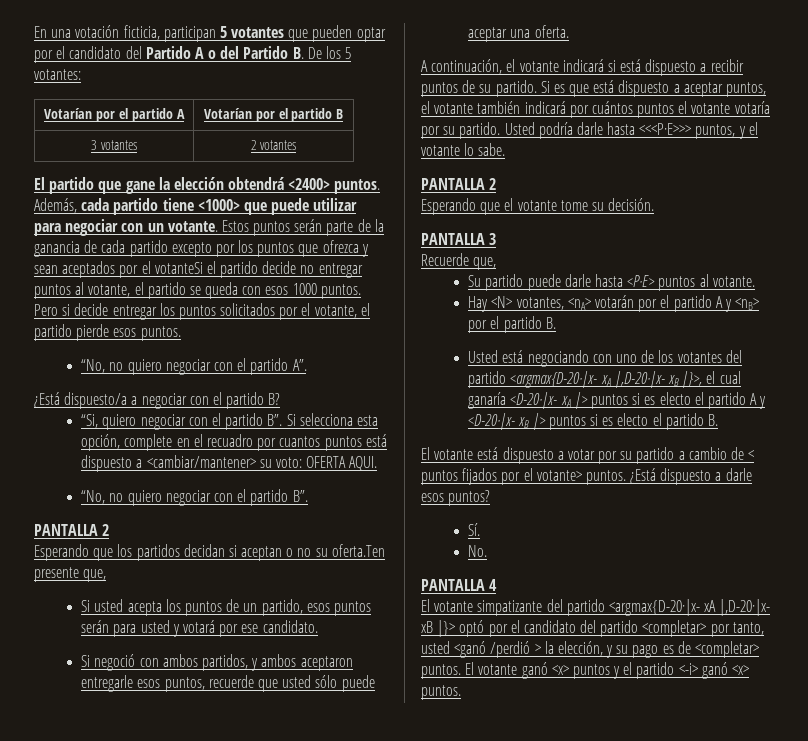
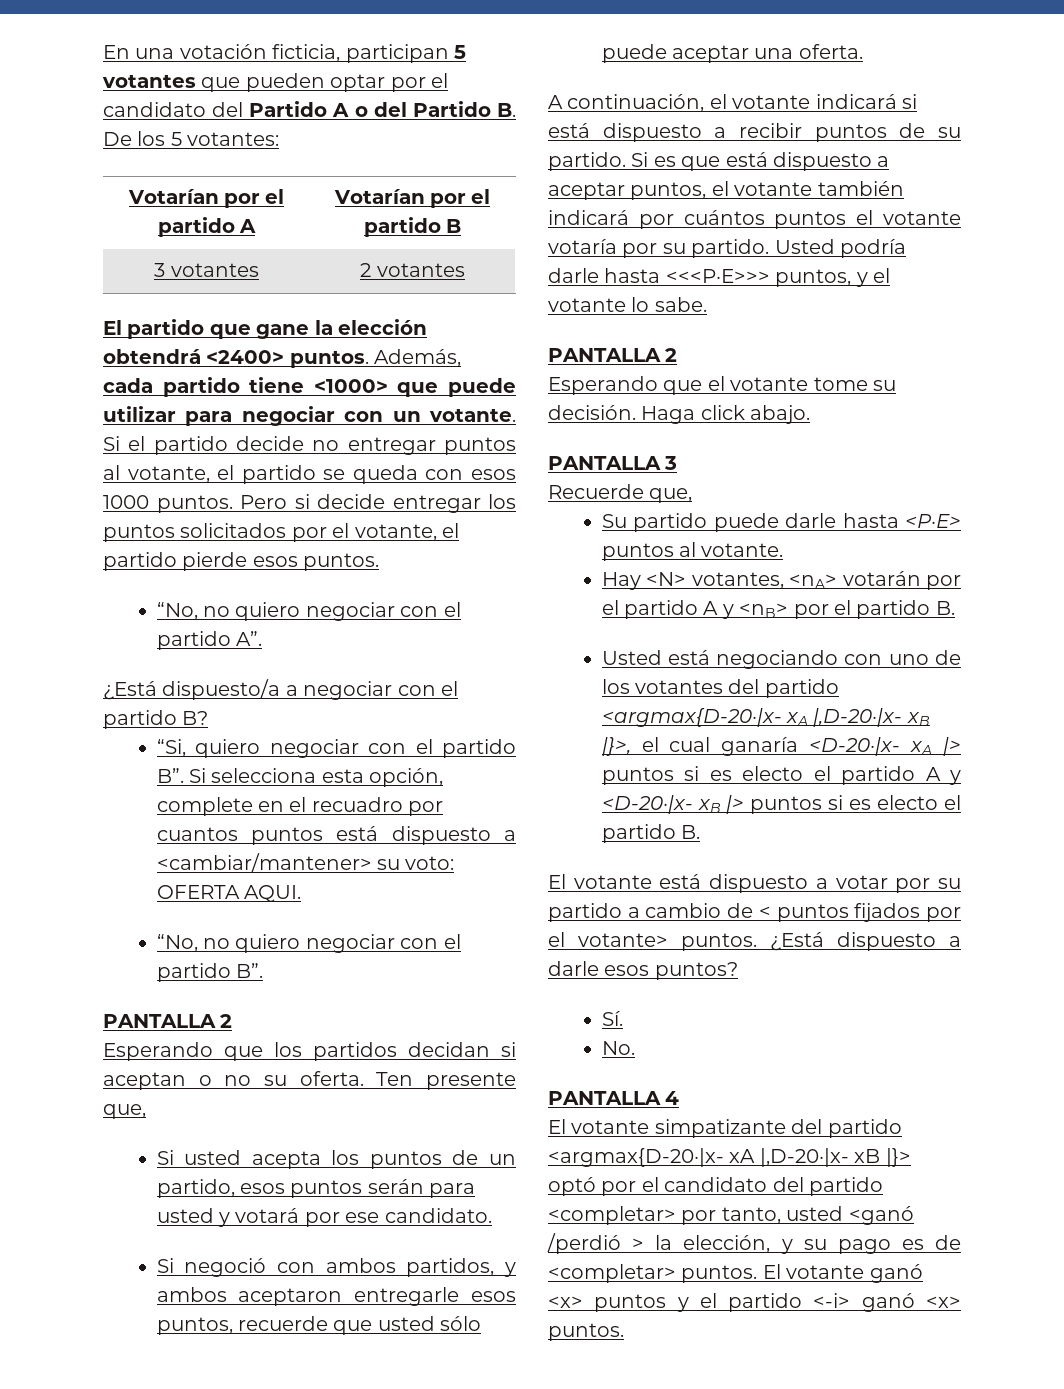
[221,219,384,236] [34,240,369,257] [34,261,203,278] Estos puntos serán parte de la ganancia de cada partido excepto por los puntos que ofrezca y sean aceptados por el votanteSi -> [103,436,120,451] Si
[331,544,385,557] oferta.Ten -> [299,1071,414,1086] oferta. Ten
(655, 204) none -> [641,405,811,424] Haga click abajo.

